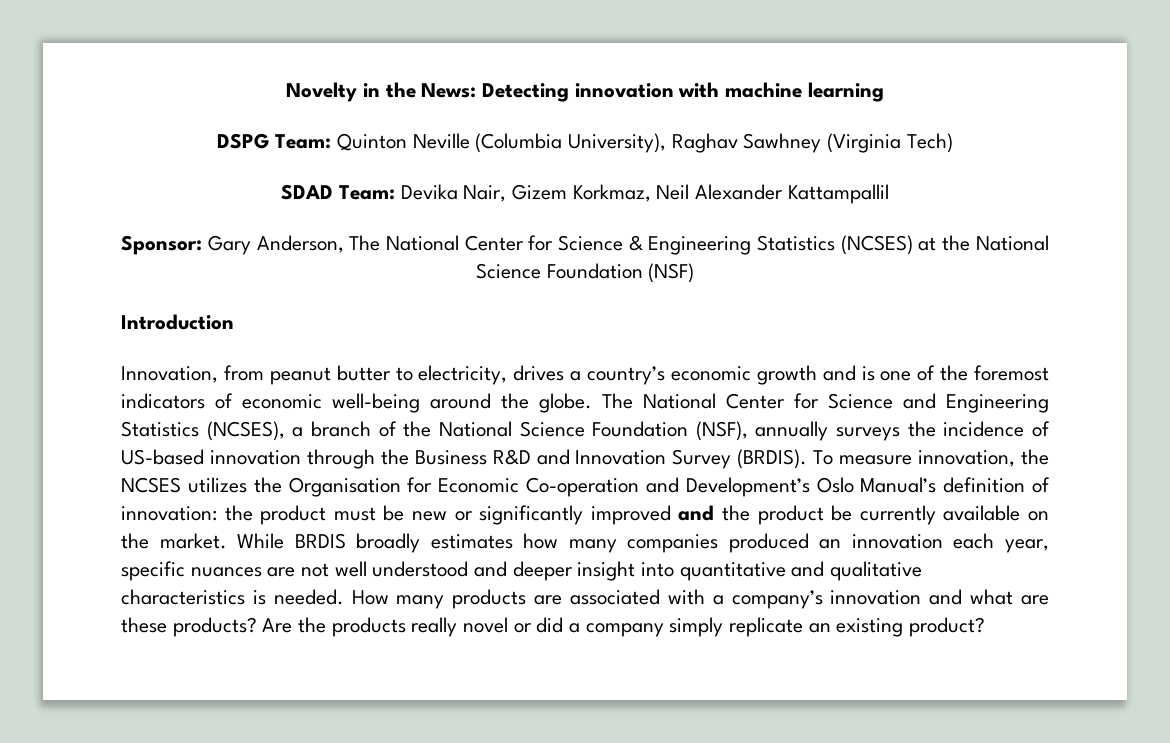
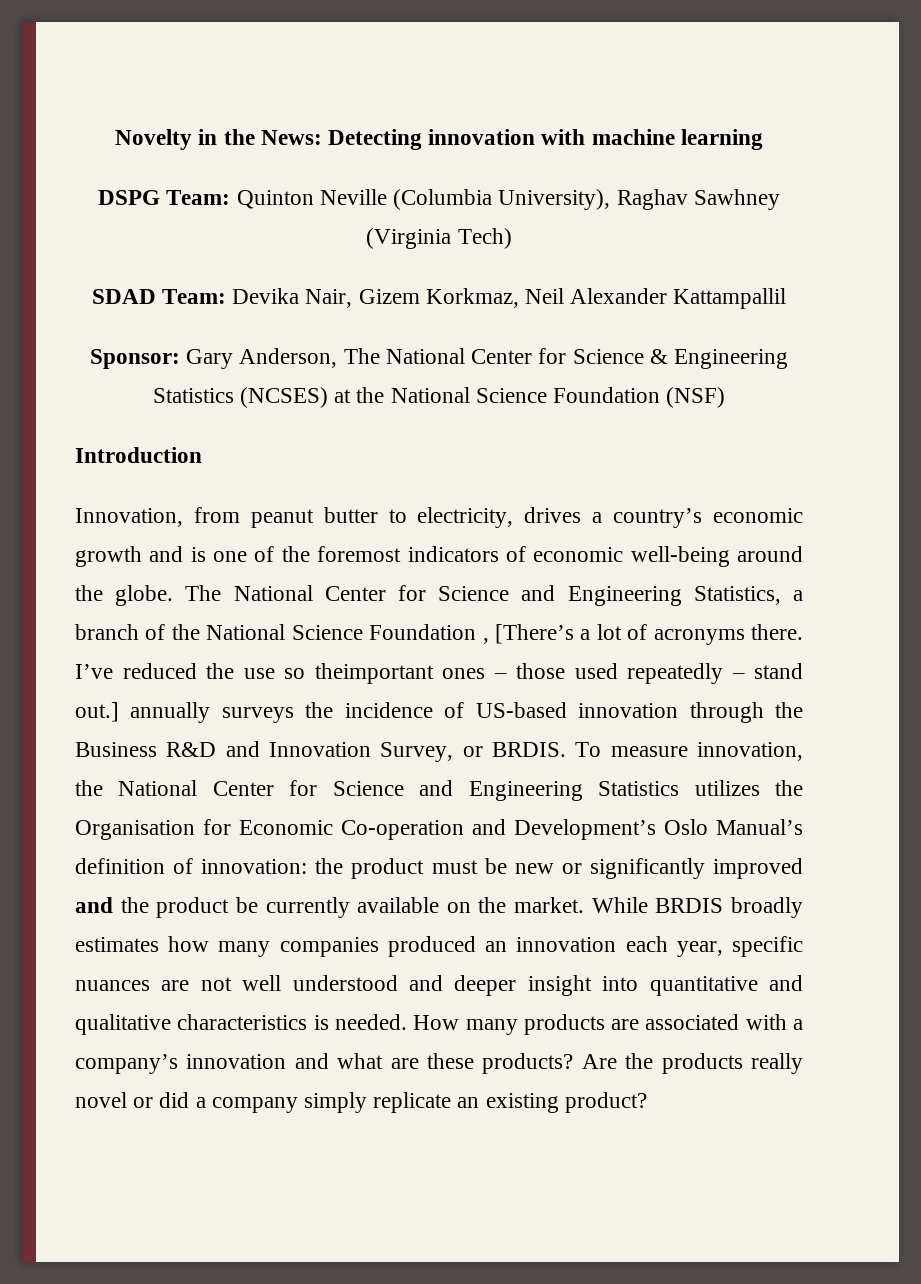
[121,421,285,441] Statistics (NCSES), -> [693,586,781,605] Statistics,
[695,421,748,441] (NSF), -> [482,624,803,645] [75,663,803,684] [75,702,119,722] , [There’s a lot of acronyms there. I’ve reduced the use so theimportant ones – those used repeatedly – stand out.]
[672,449,808,469] Survey (BRDIS). -> [380,742,566,762] Survey, or BRDIS.
[121,477,181,493] NCSES -> [118,780,680,801] National Center for Science and Engineering Statistics

